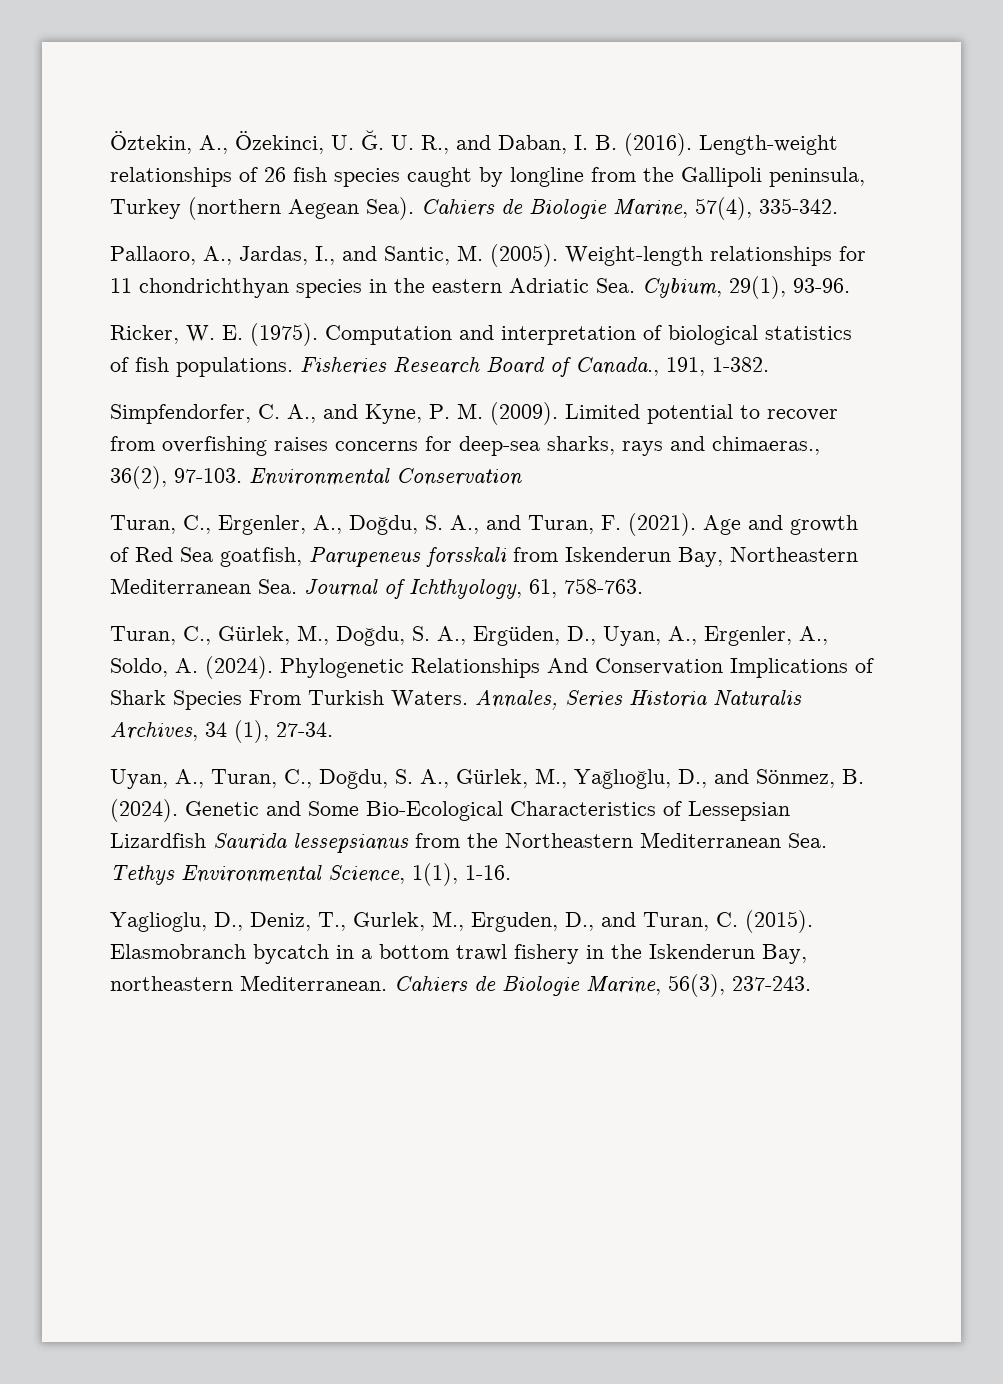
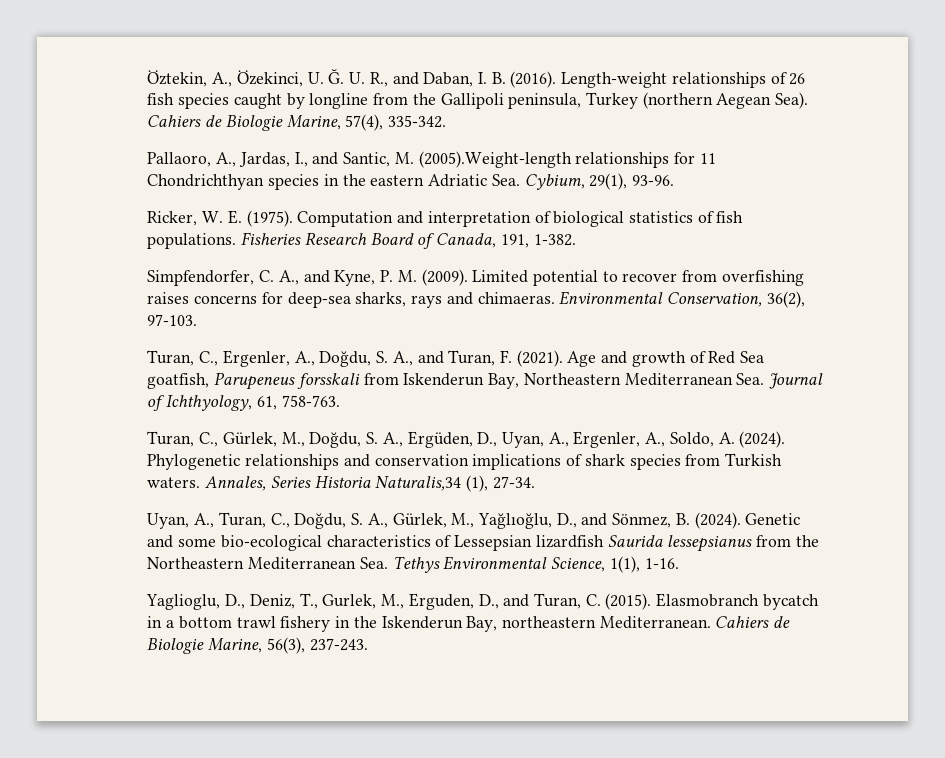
[489,244,703,267] (2005). Weight-length -> [418,151,572,168] (2005).Weight-length
[138,278,289,298] chondrichthyan -> [147,174,265,190] Chondrichthyan
[574,357,659,376] Canada., -> [436,233,497,248] Canada,
[711,436,820,455] chimaeras., -> [477,291,762,307] chimaeras. Environmental Conservation,
[248,468,522,486] Environmental Conservation -> (198, 320) none
[410,658,874,678] [109,689,802,710] [109,721,227,741] Relationships And Conservation Implications of Shark Species From Turkish Waters. Annales, Series Historia Naturalis Archives, 34 -> [245,453,782,470] [147,476,462,491] relationships and conservation implications of shark species from Turkish waters. Annales, Series Historia Naturalis,34
[307,801,656,821] Some Bio-Ecological Characteristics -> [178,535,431,551] some bio-ecological characteristics
[109,833,206,848] Lizardfish -> [535,535,604,548] lizardfish

